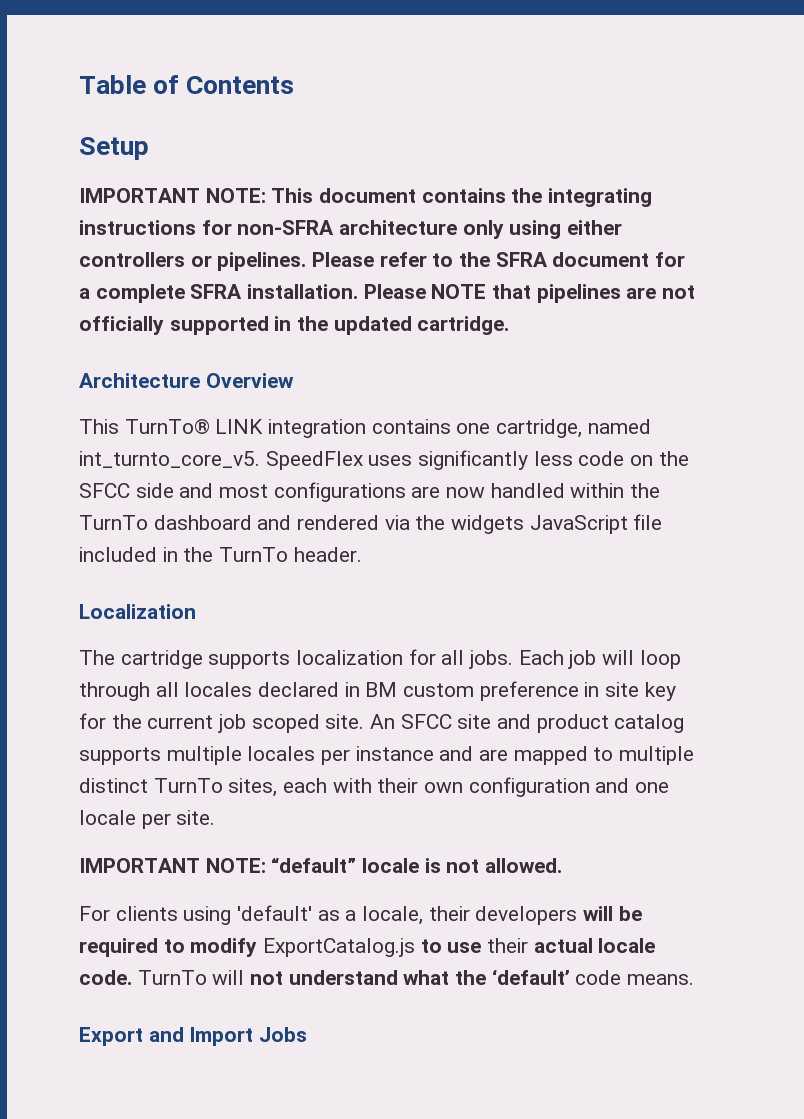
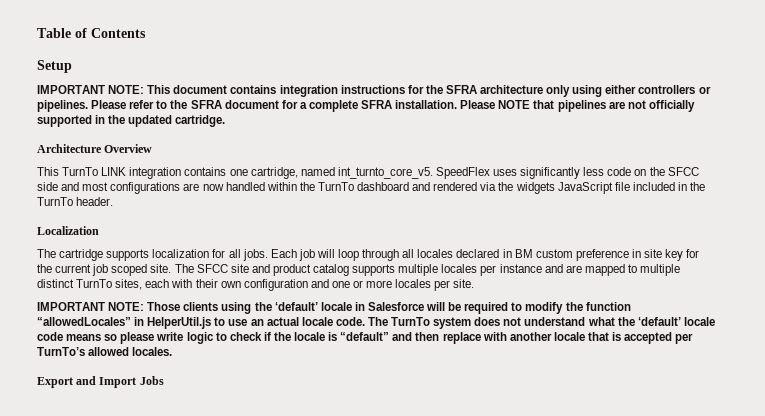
[511,188,653,207] [79,220,335,235] the integrating instructions for non-SFRA -> [279,85,477,97] integration instructions for the SFRA
[124,419,210,434] TurnTo® -> [62,167,99,176] TurnTo
[370,714,396,729] An -> [174,264,194,273] The
[79,810,136,825] locale -> [353,279,432,288] or more locales
[271,857,563,873] [79,905,578,925] “default” locale is not allowed. // For clients using 'default' as a locale, their developers -> [147,302,424,314] Those clients using the ‘default’ locale in Salesforce
[263,938,416,957] ExportCatalog.js -> [565,302,631,311] [37,317,212,329] the function “allowedLocales” in HelperUtil.js
[487,938,529,953] their -> [250,319,264,326] an
[137,970,245,985] TurnTo will -> [367,317,501,329] The TurnTo system does
[575,970,695,985] code means. -> [683,317,715,326] [37,332,694,344] [37,347,173,356] locale code means so please write logic to check if the locale is “default” and then replace with another locale that is accepted per TurnTo’s allowed locales.

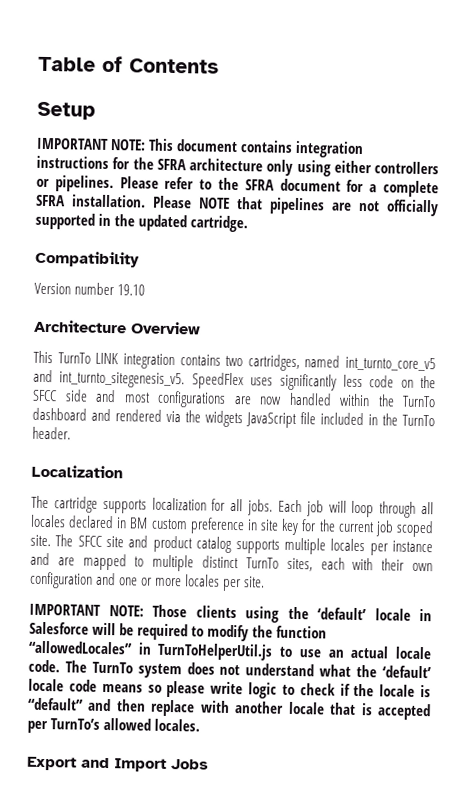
(226, 121) none -> [35,250,140,268] [34,282,146,296] // Compatibility // Version number 19.10
[229,167,433,179] one cartridge, named int_turnto_core_v5. -> [225,354,436,372] [33,369,186,389] two cartridges, named int_turnto_core_v5 and int_turnto_sitegenesis_v5.
[147,317,212,329] HelperUtil.js -> [157,642,274,661] TurnToHelperUtil.js

